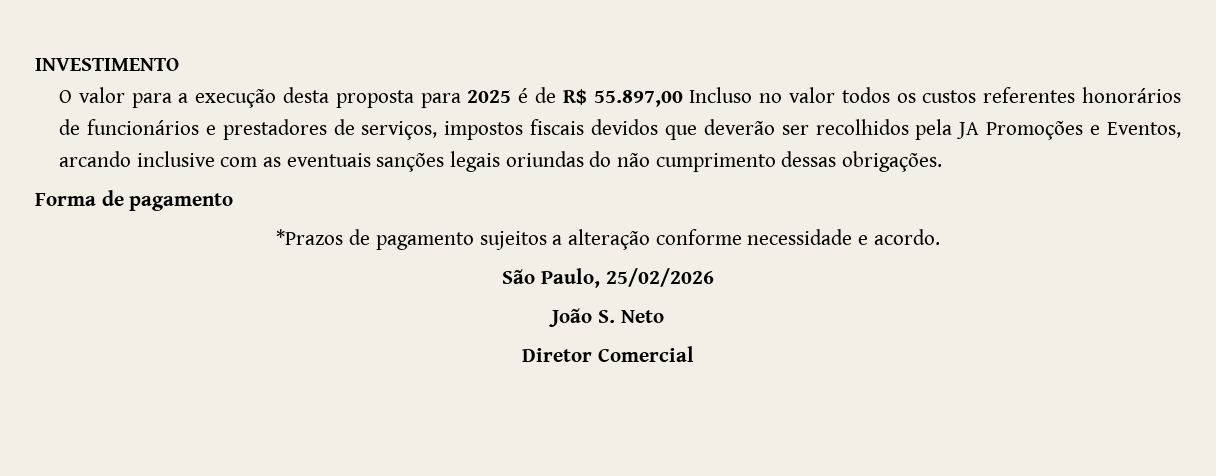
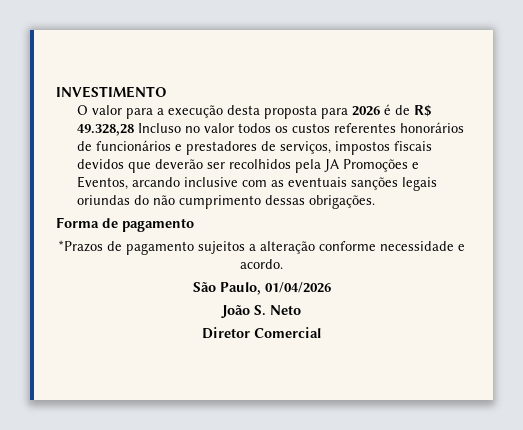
[467,90,512,103] 2025 -> [351,106,380,116] 2026
[593,90,683,107] 55.897,00 -> [76,124,134,136] 49.328,28
[605,268,714,287] 25/02/2026 -> [264,282,331,293] 01/04/2026

